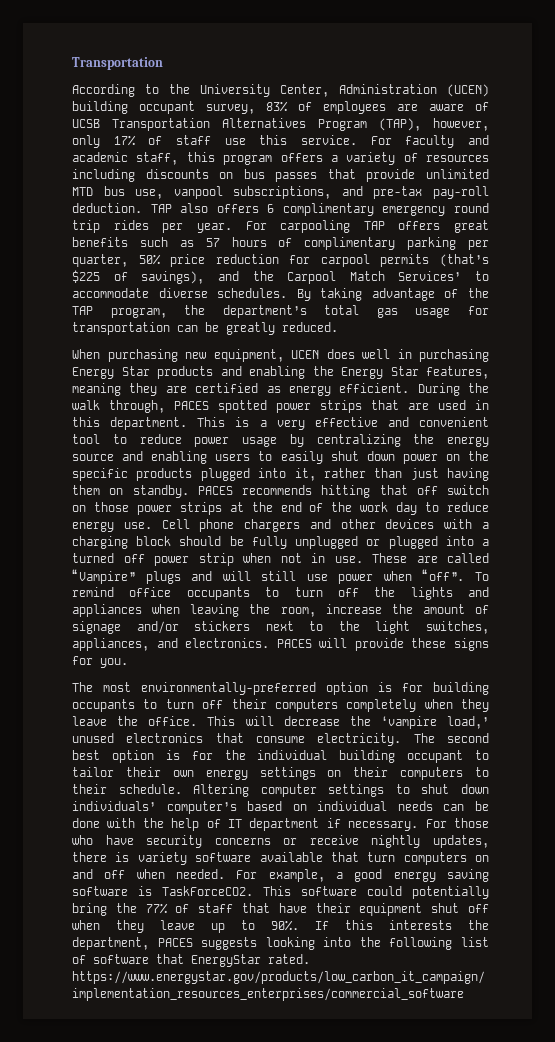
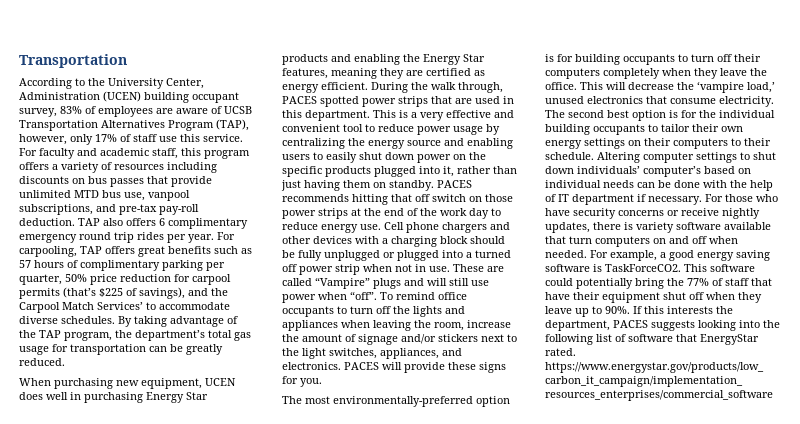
[280,220,351,233] carpooling -> [19,246,77,257] carpooling,
[407,750,464,763] occupant -> [593,124,645,135] occupants

